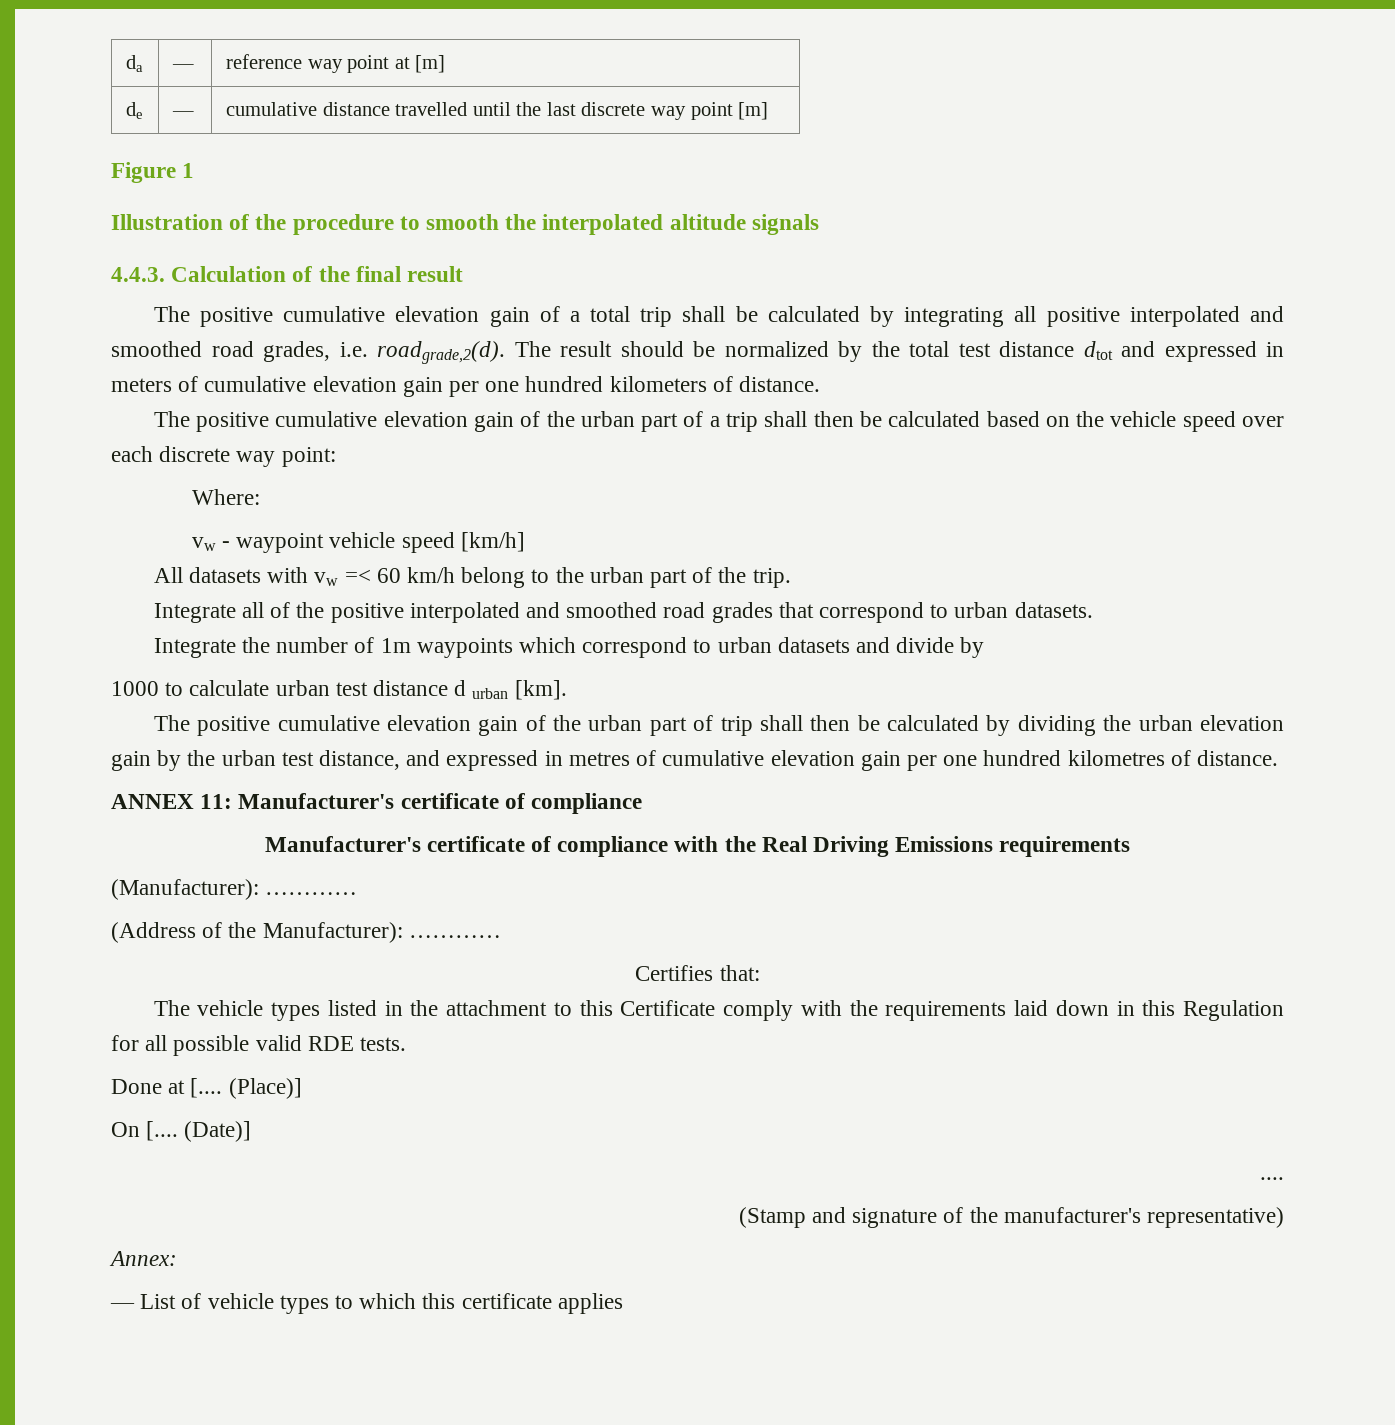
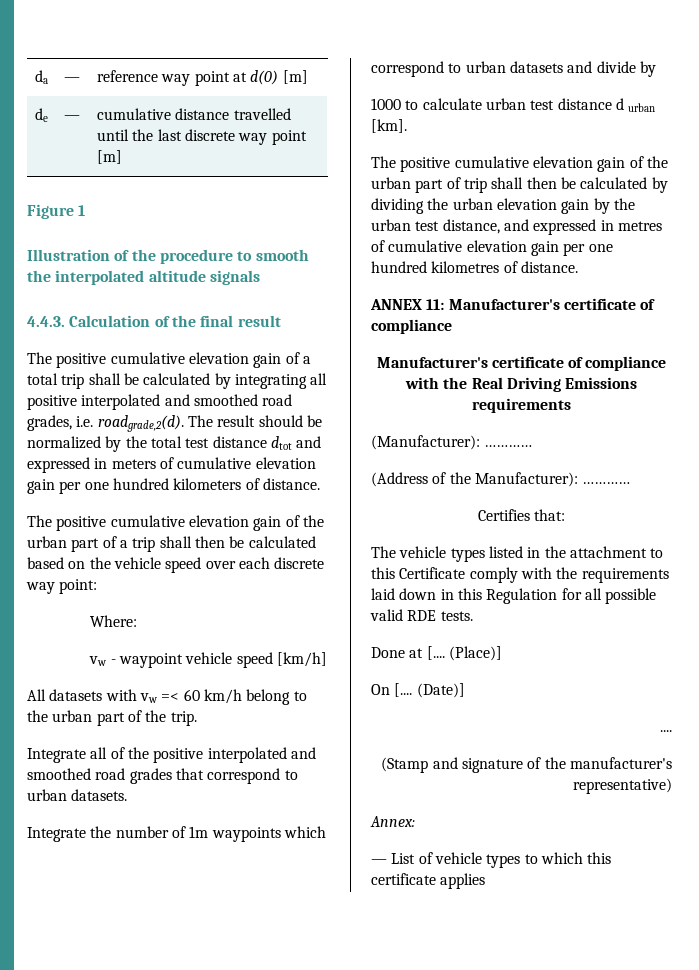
(410, 63) none -> [250,70,279,85] d(0)

